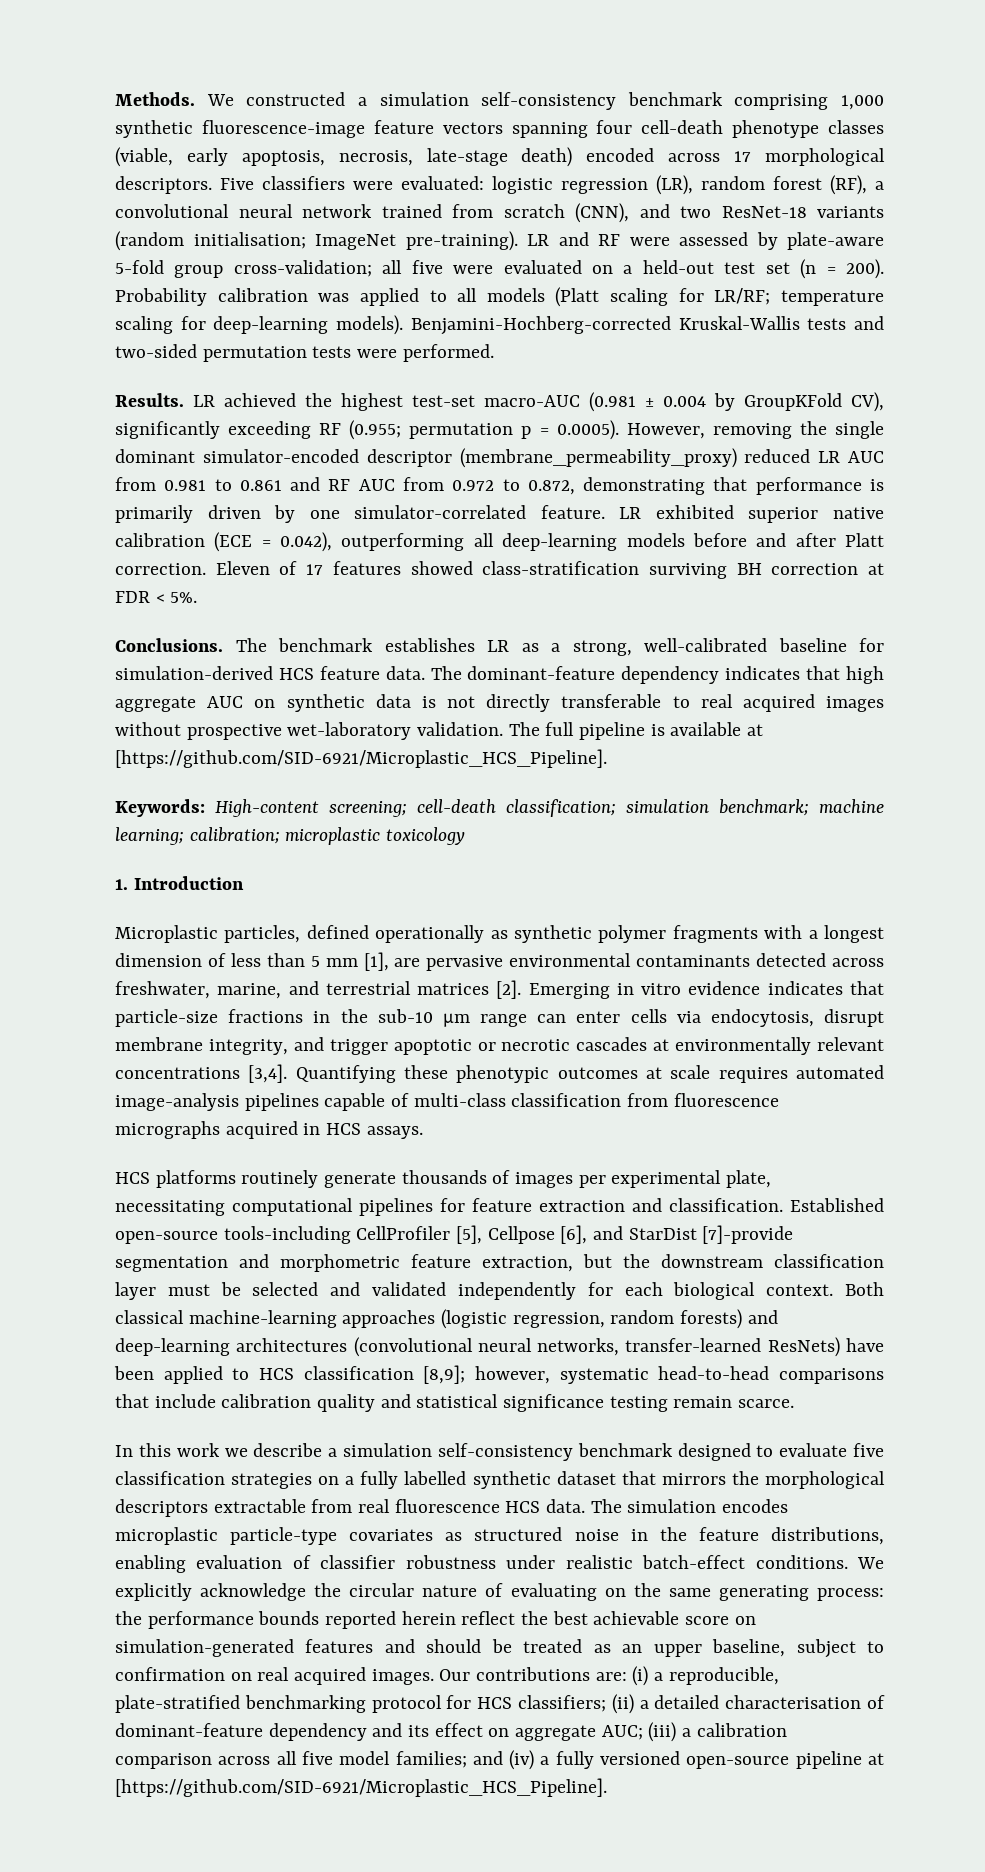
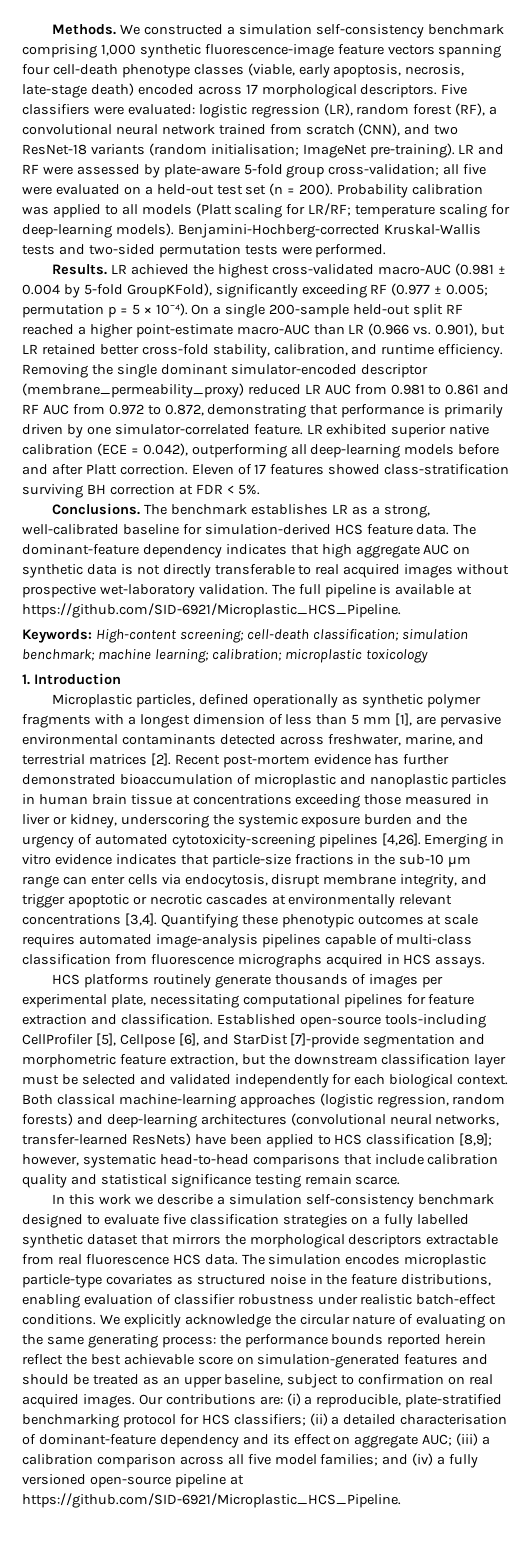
[412,395,475,407] test-set -> [271,264,374,275] cross-validated
[744,392,884,412] GroupKFold CV), -> [83,283,212,298] 5-fold GroupKFold),
[349,420,792,440] (0.955; permutation p = 0.0005). However, removing -> [391,283,489,296] [22,303,463,318] [22,323,506,338] [22,344,504,358] [22,364,88,378] (0.977 ± 0.005; permutation p = 5 × 10⁻⁴). On a single 200-sample held-out split RF reached a higher point-estimate macro-AUC than LR (0.966 vs. 0.901), but LR retained better cross-fold stability, calibration, and runtime efficiency. Removing
[115,749,607,768] [https://github.com/SID-6921/Microplastic_HCS_Pipeline]. -> [22,603,401,618] https://github.com/SID-6921/Microplastic_HCS_Pipeline.
(522, 989) none -> [174,754,450,768] [22,774,508,788] [22,794,490,808] [22,814,468,828] [22,833,421,848] Recent post-mortem evidence has further demonstrated bioaccumulation of microplastic and nanoplastic particles in human brain tissue at concentrations exceeding those measured in liver or kidney, underscoring the systemic exposure burden and the urgency of automated cytotoxicity-screening pipelines [4,26].
[115,1778,607,1797] [https://github.com/SID-6921/Microplastic_HCS_Pipeline]. -> [22,1493,401,1508] https://github.com/SID-6921/Microplastic_HCS_Pipeline.

